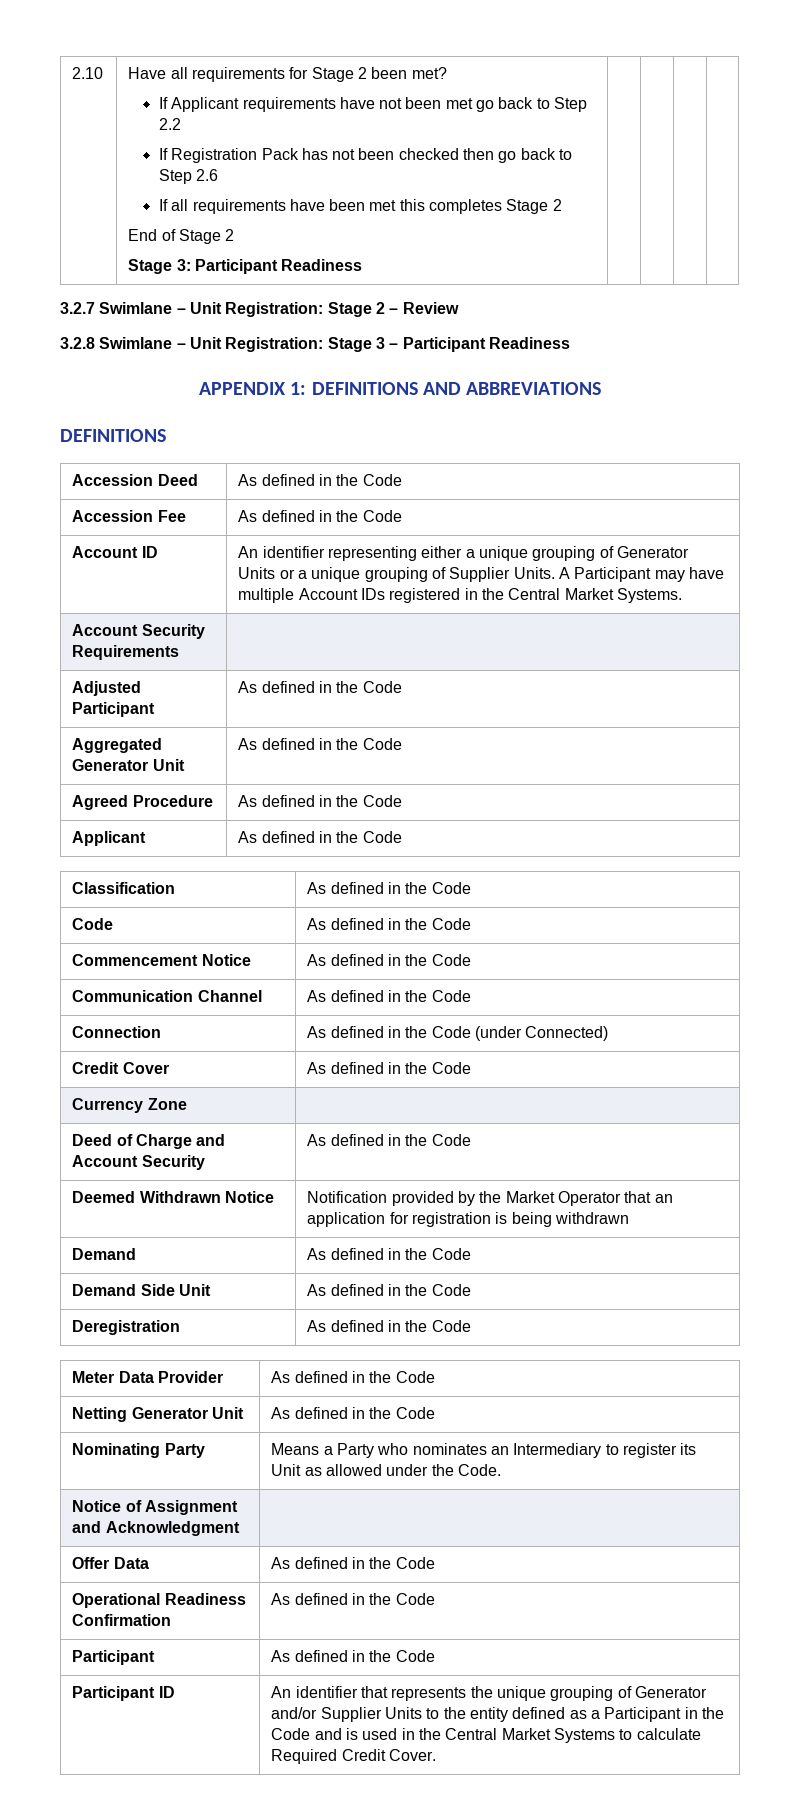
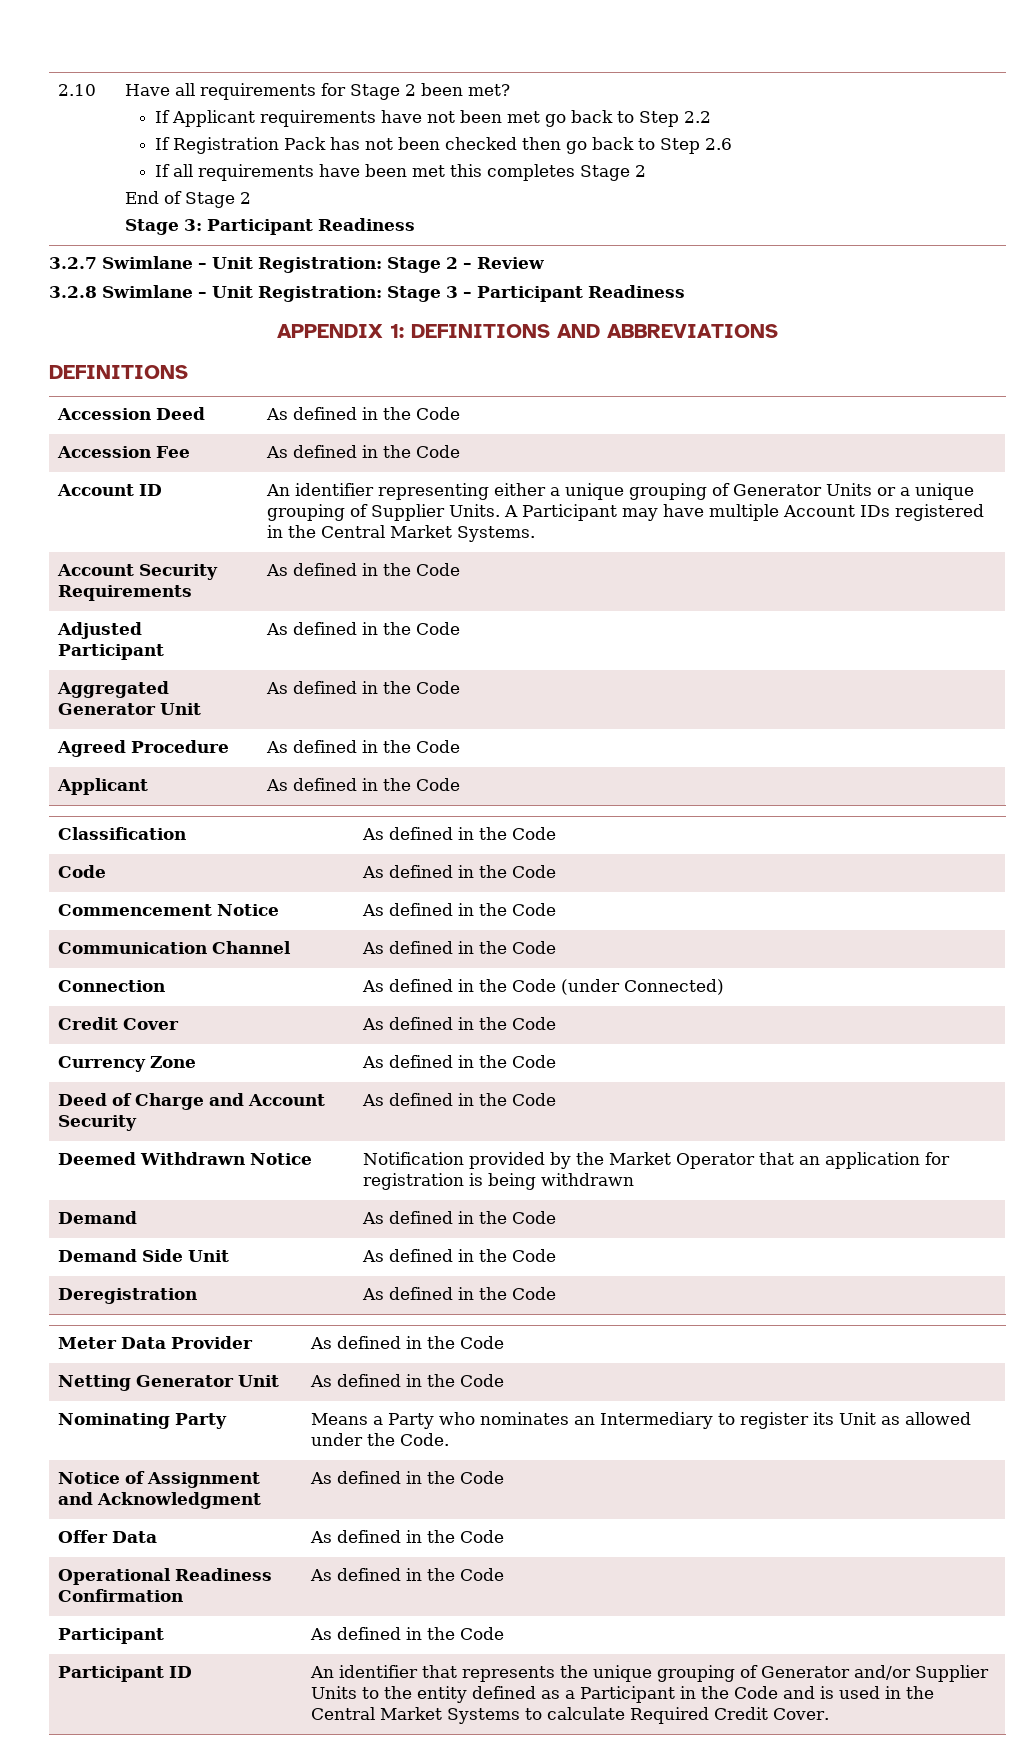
(180, 652) none -> [265,563,460,576] As defined in the Code
(187, 1104) none -> [361,1055,556,1068] As defined in the Code
(240, 1528) none -> [309,1471,504,1484] As defined in the Code

